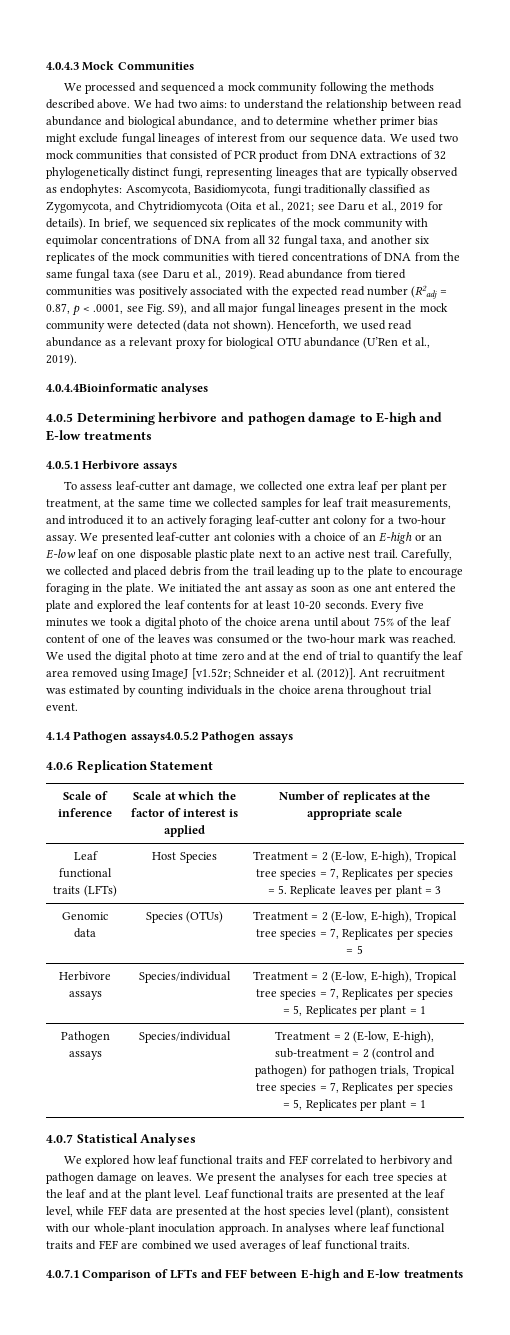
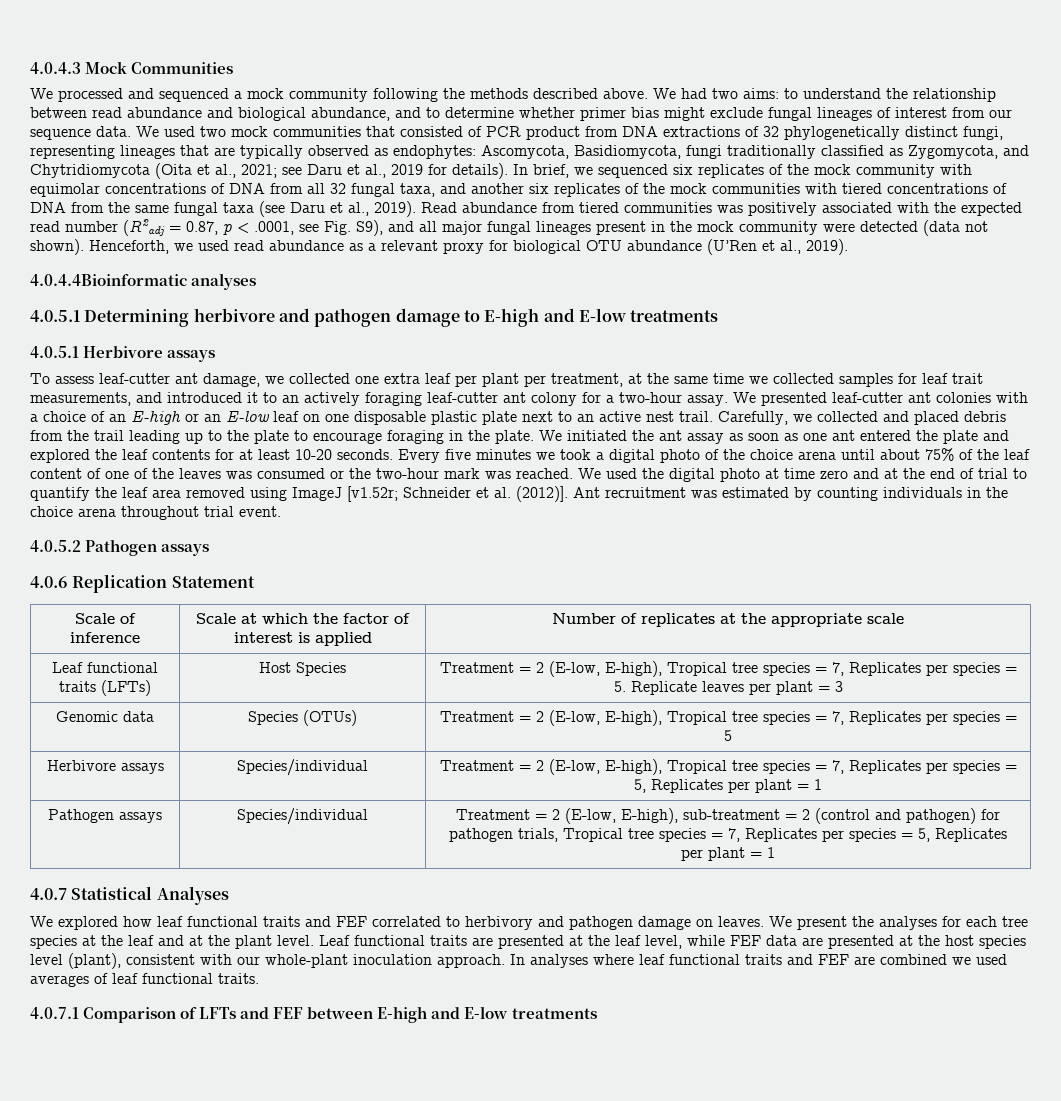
[46,413,73,422] 4.0.5 -> [30,310,80,322] 4.0.5.1
[46,731,198,743] 4.1.4 Pathogen assays4.0.5.2 -> [30,540,81,552] 4.0.5.2

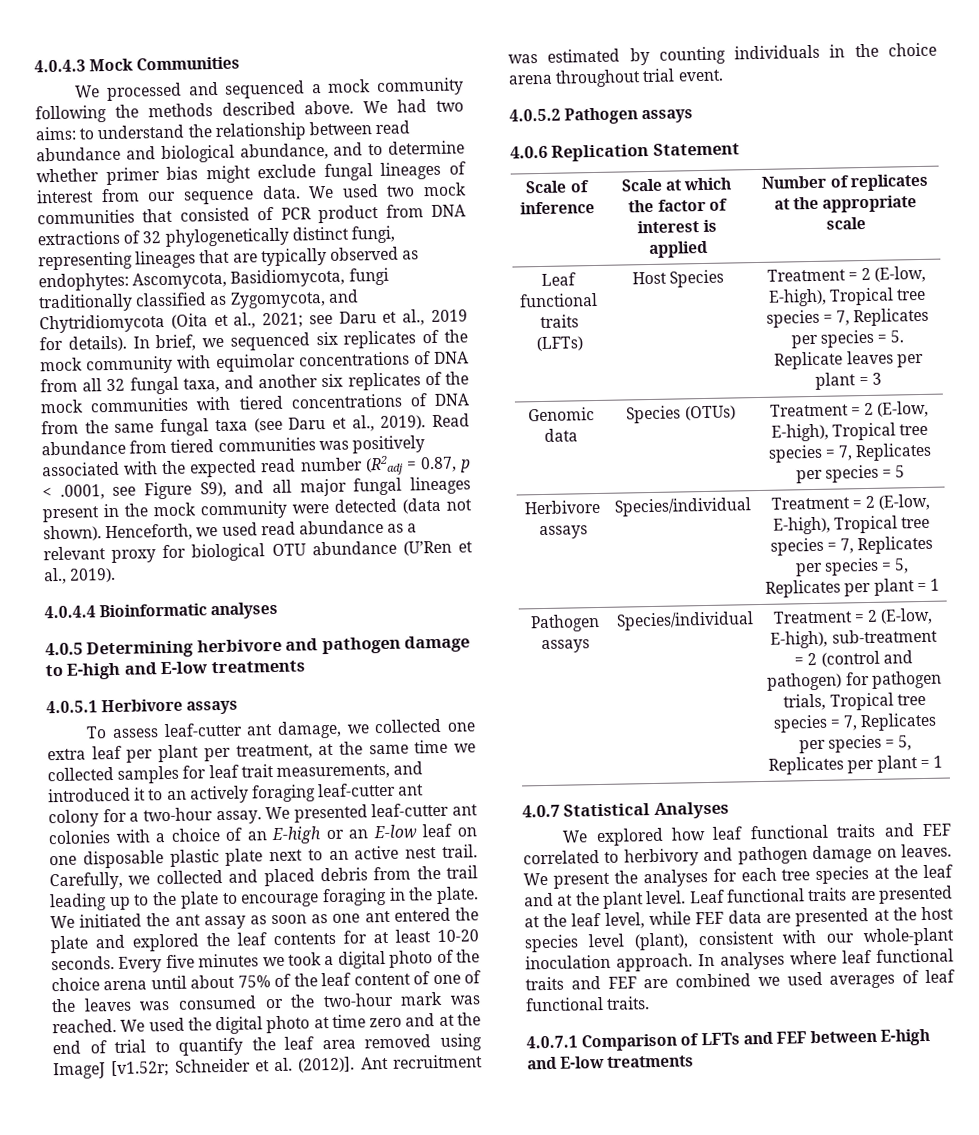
[324,221,351,235] Fig. -> [144,481,192,500] Figure
[30,274,187,286] 4.0.4.4Bioinformatic -> [44,603,208,619] 4.0.4.4 Bioinformatic
[30,310,80,322] 4.0.5.1 -> [45,642,83,656] 4.0.5

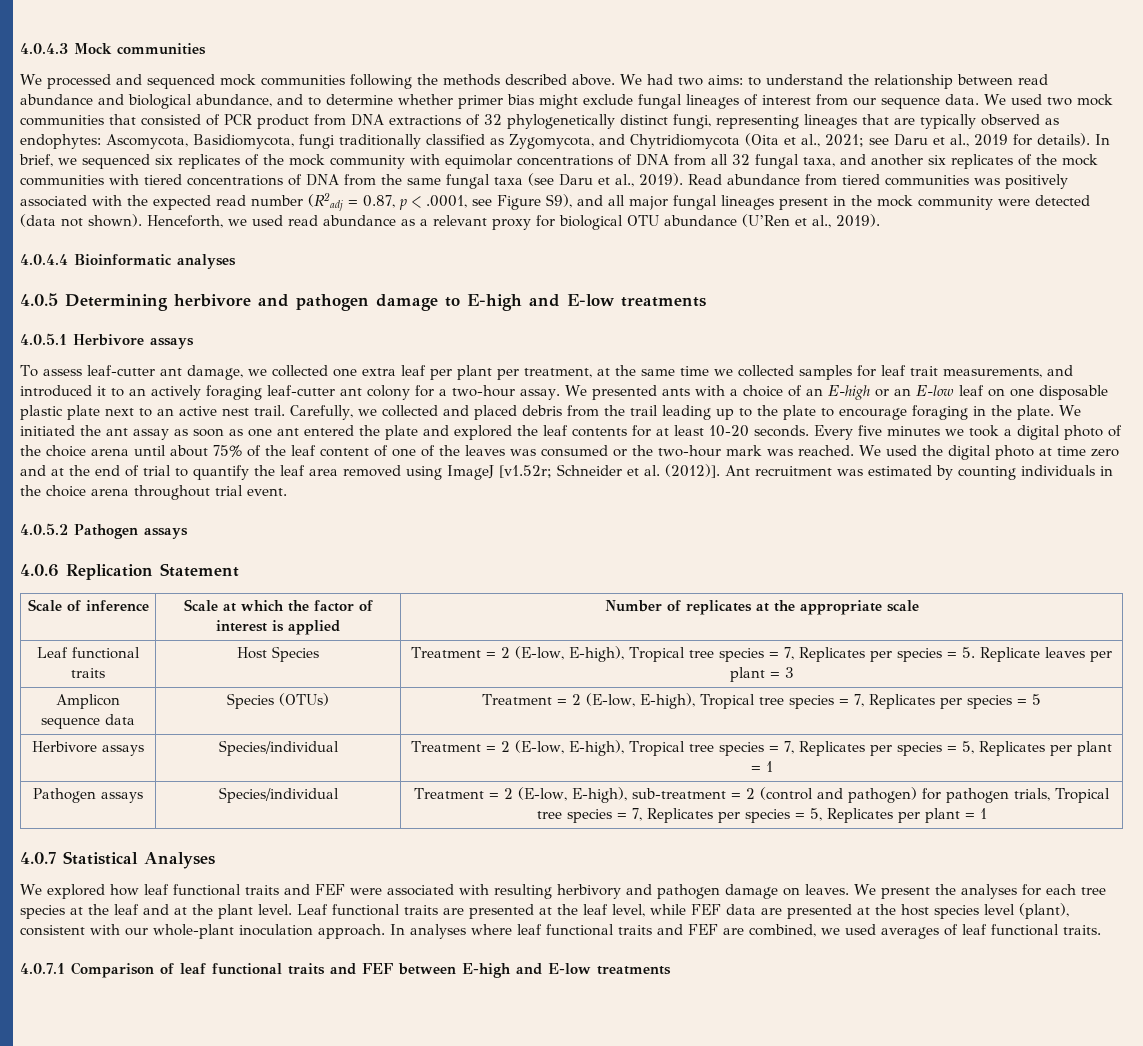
[136,56,241,71] Communities -> [117,43,206,55] communities
[311,77,465,96] a mock community -> [219,74,345,86] mock communities
[371,802,478,818] [48,830,111,845] leaf-cutter ant colonies -> [661,388,690,396] ants
[535,336,583,352] (LFTs) -> (105, 673) none
[527,407,595,422] Genomic -> [56,694,120,709] [41,717,100,729] Amplicon sequence
[523,850,620,865] correlated to -> [349,884,552,899] were associated with resulting
[675,973,752,988] combined -> [749,924,816,937] combined,
[700,1032,740,1046] LFTs -> [180,963,325,975] leaf functional traits

